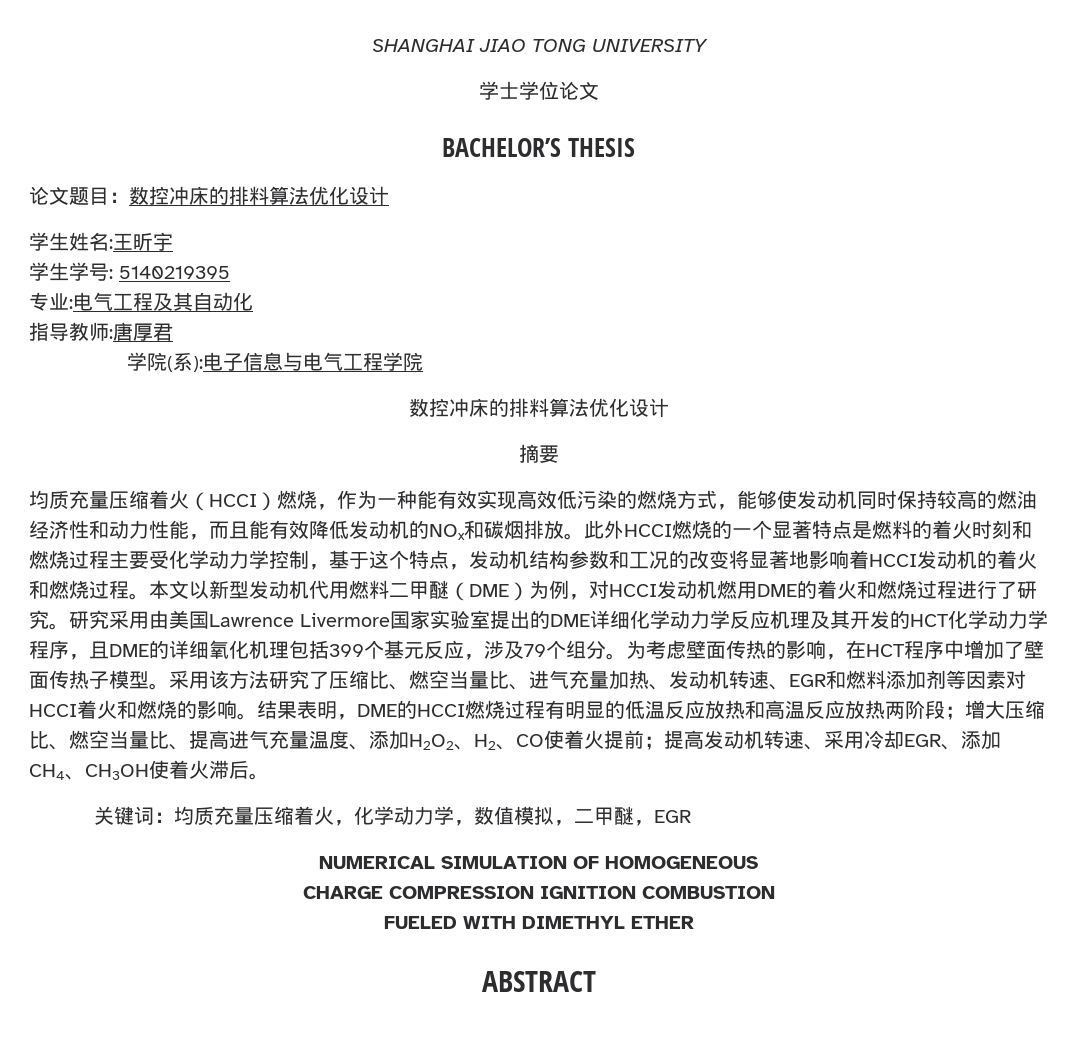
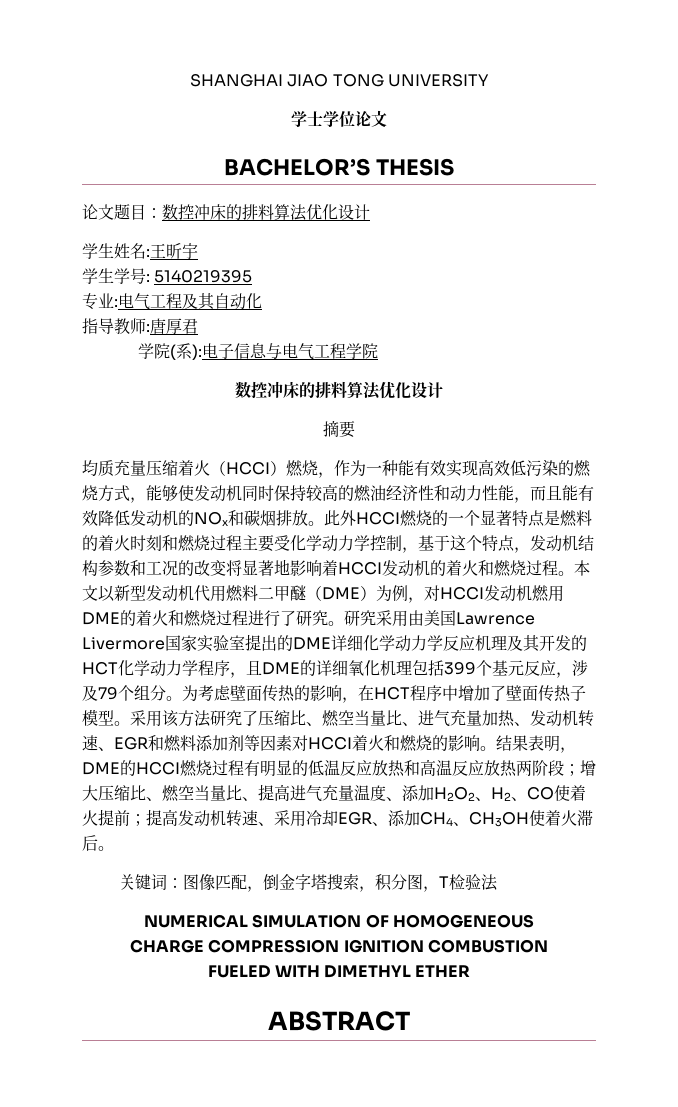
[174,806,692,826] 均质充量压缩着火，化学动力学，数值模拟，二甲醚，EGR -> [183,873,499,892] 图像匹配，倒金字塔搜索，积分图，T检验法

